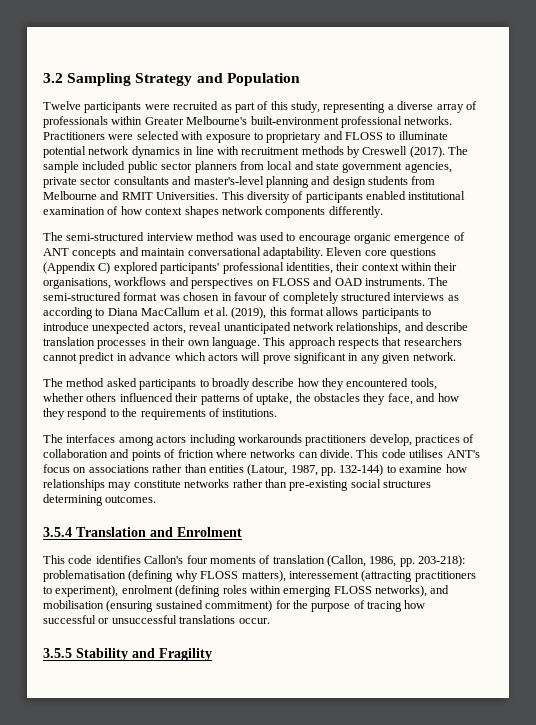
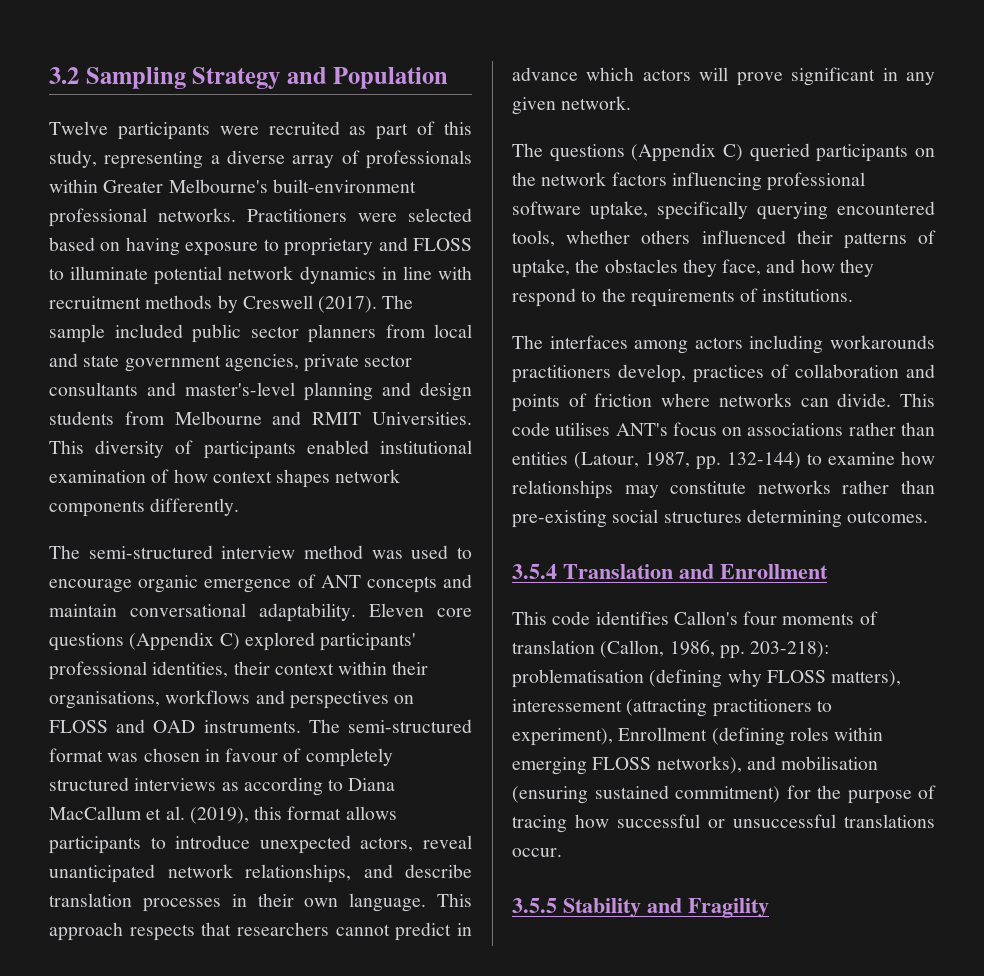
[181,131,204,140] with -> [49,237,180,256] based on having
[66,378,344,390] method asked participants to broadly describe how they -> [549,143,935,162] [512,172,866,191] [512,201,828,220] questions (Appendix C) queried participants on the network factors influencing professional software uptake, specifically querying
[177,527,242,537] Enrolment -> [720,564,828,579] Enrollment
[121,585,173,594] enrolment -> [618,727,708,741] Enrollment

